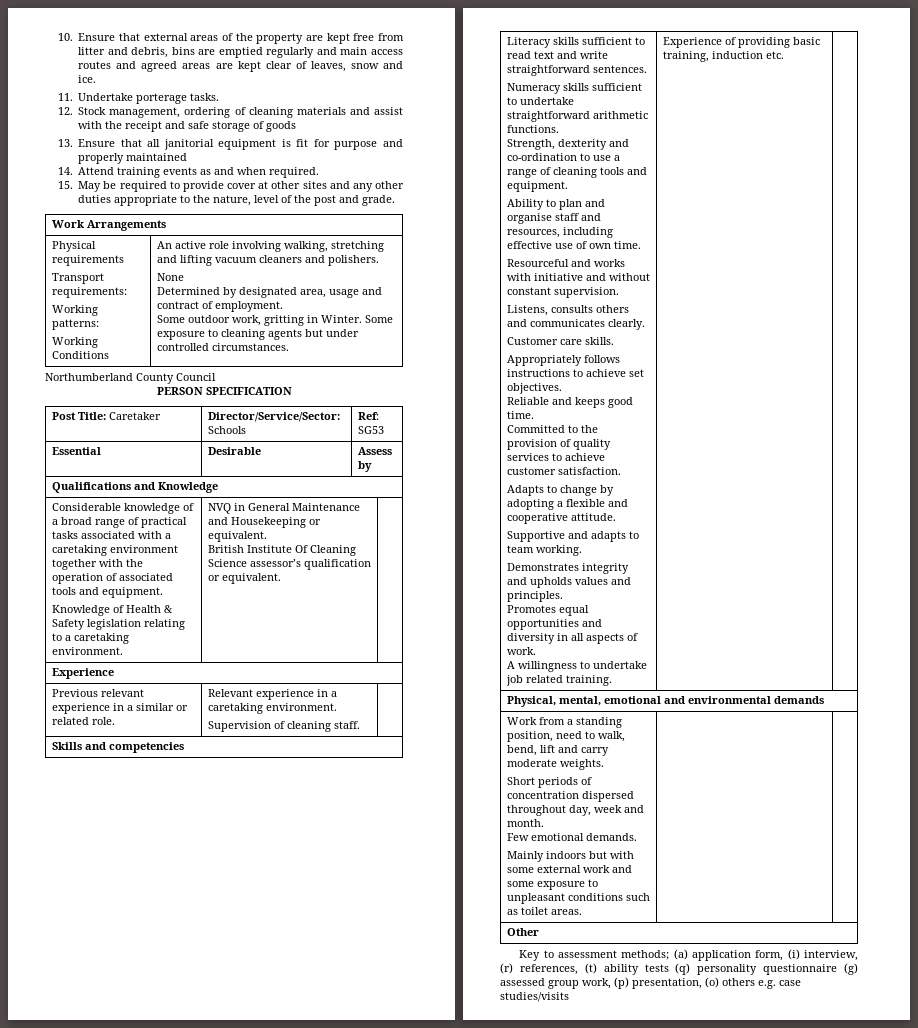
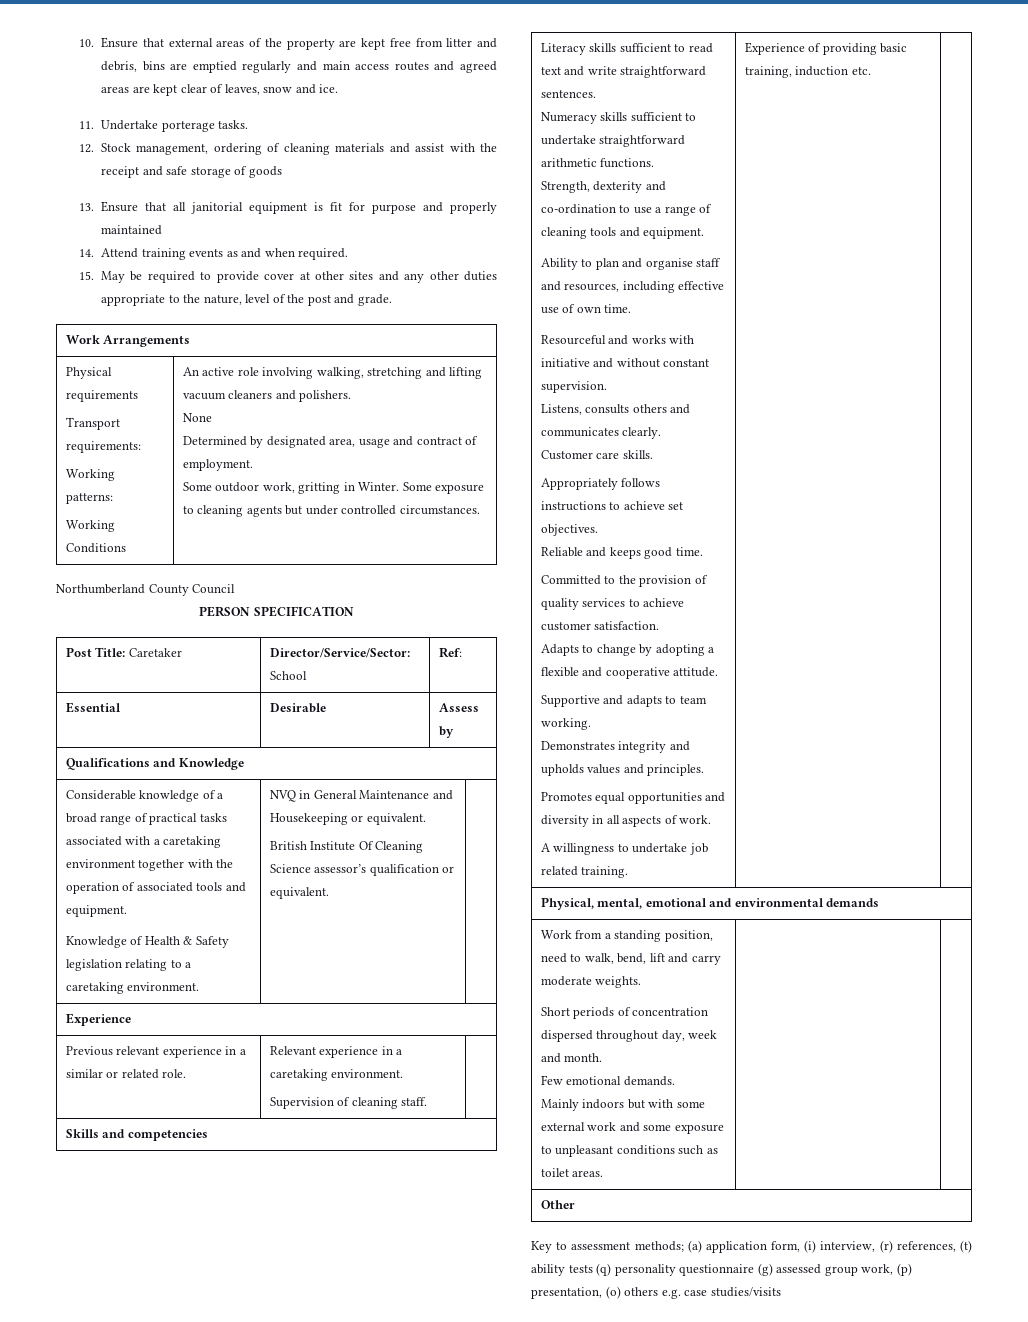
[207,426,246,434] Schools -> [269,671,307,680] School
[357,426,384,434] SG53 -> (462, 652) none

